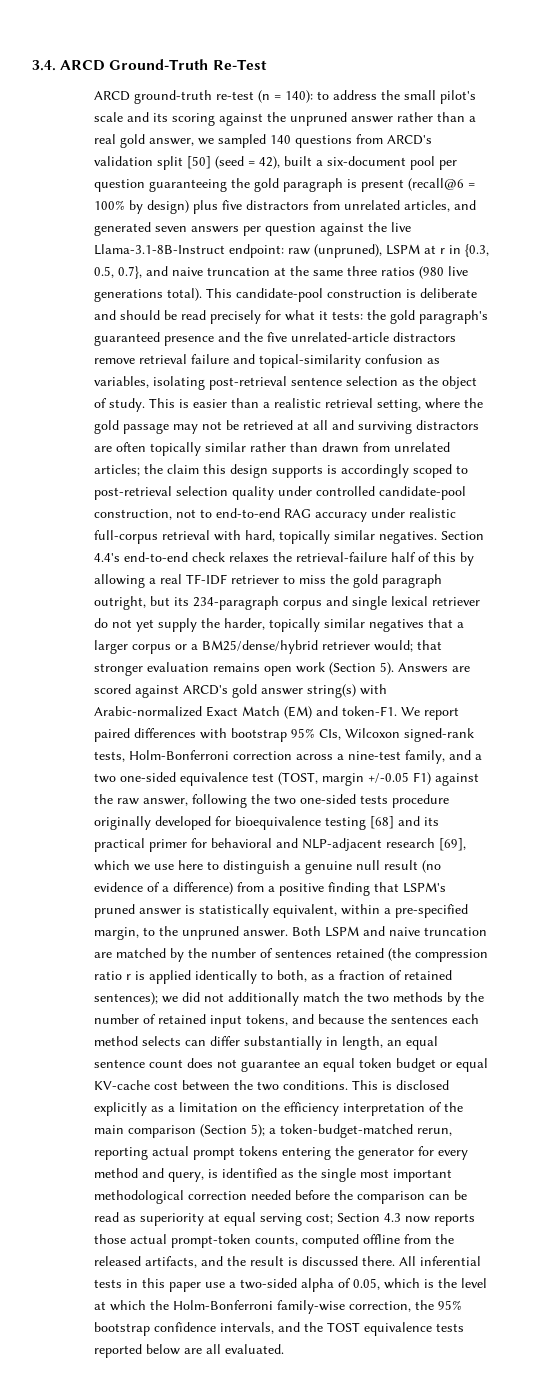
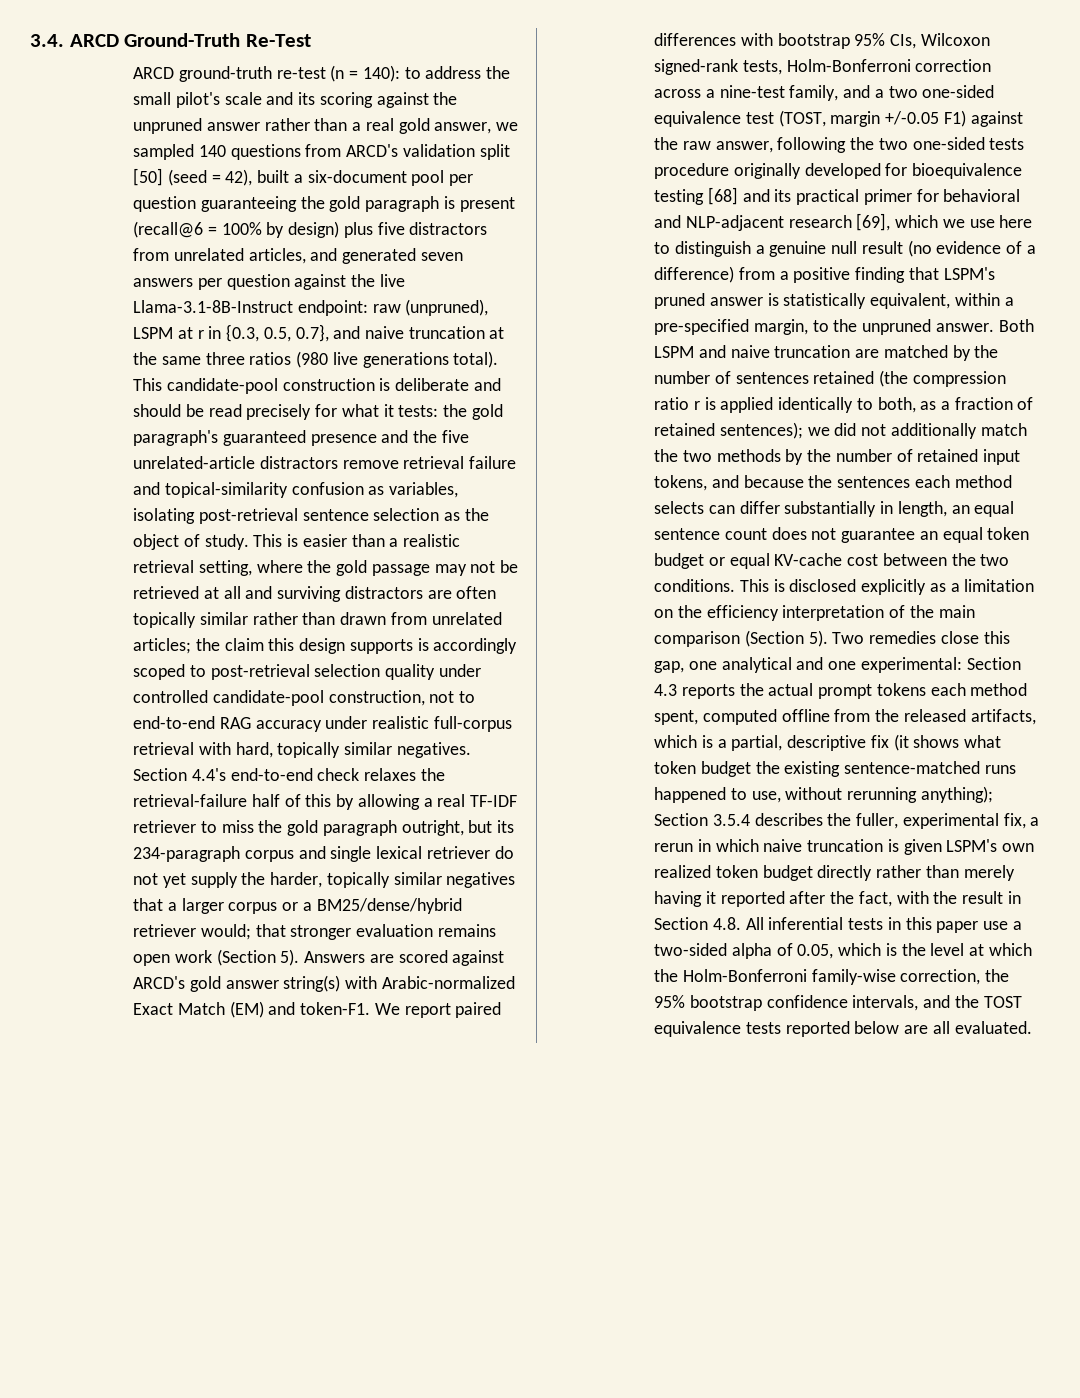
[250,1124,452,1138] [93,1146,468,1160] [93,1168,452,1182] [93,1190,467,1204] [93,1212,475,1226] [93,1234,298,1248] 5); a token-budget-matched rerun, reporting actual prompt tokens entering the generator for every method and query, is identified as the single most important methodological correction needed before the comparison can be read as superiority at equal serving cost; Section 4.3 now reports those actual prompt-token counts, -> [808,630,1010,647] [654,657,1021,673] [654,683,1028,699] [654,710,699,725] 5). Two remedies close this gap, one analytical and one experimental: Section 4.3 reports the actual prompt tokens each method spent,
[200,1256,395,1266] and the result is discussed there. -> [654,734,1001,751] [654,761,1016,777] [654,786,993,803] [654,813,1040,829] [654,839,1034,855] [654,865,1015,881] [654,891,1021,907] [654,917,741,930] which is a partial, descriptive fix (it shows what token budget the existing sentence-matched runs happened to use, without rerunning anything); Section 3.5.4 describes the fuller, experimental fix, a rerun in which naive truncation is given LSPM's own realized token budget directly rather than merely having it reported after the fact, with the result in Section 4.8.

